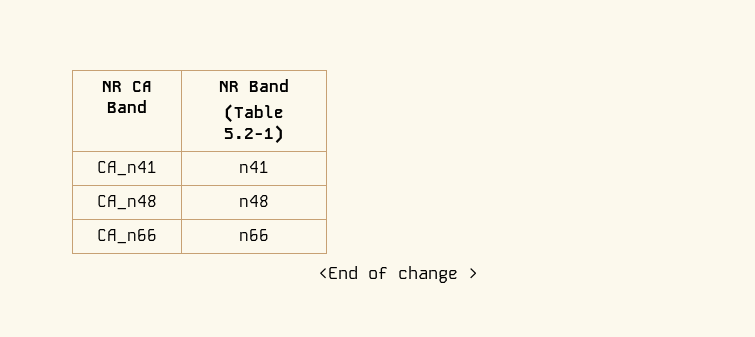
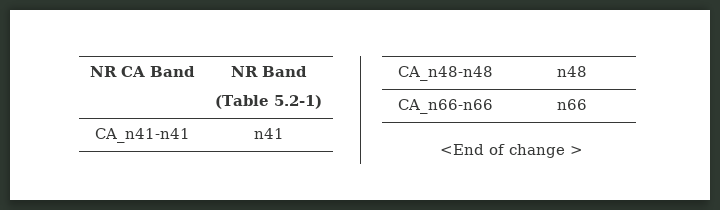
[97,161,157,176] CA_n41 -> [94,128,190,143] CA_n41-n41
[97,195,157,210] CA_n48 -> [397,66,493,81] CA_n48-n48
[97,229,157,244] CA_n66 -> [397,99,493,114] CA_n66-n66

